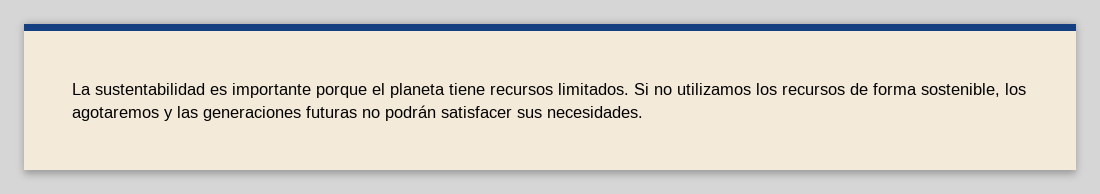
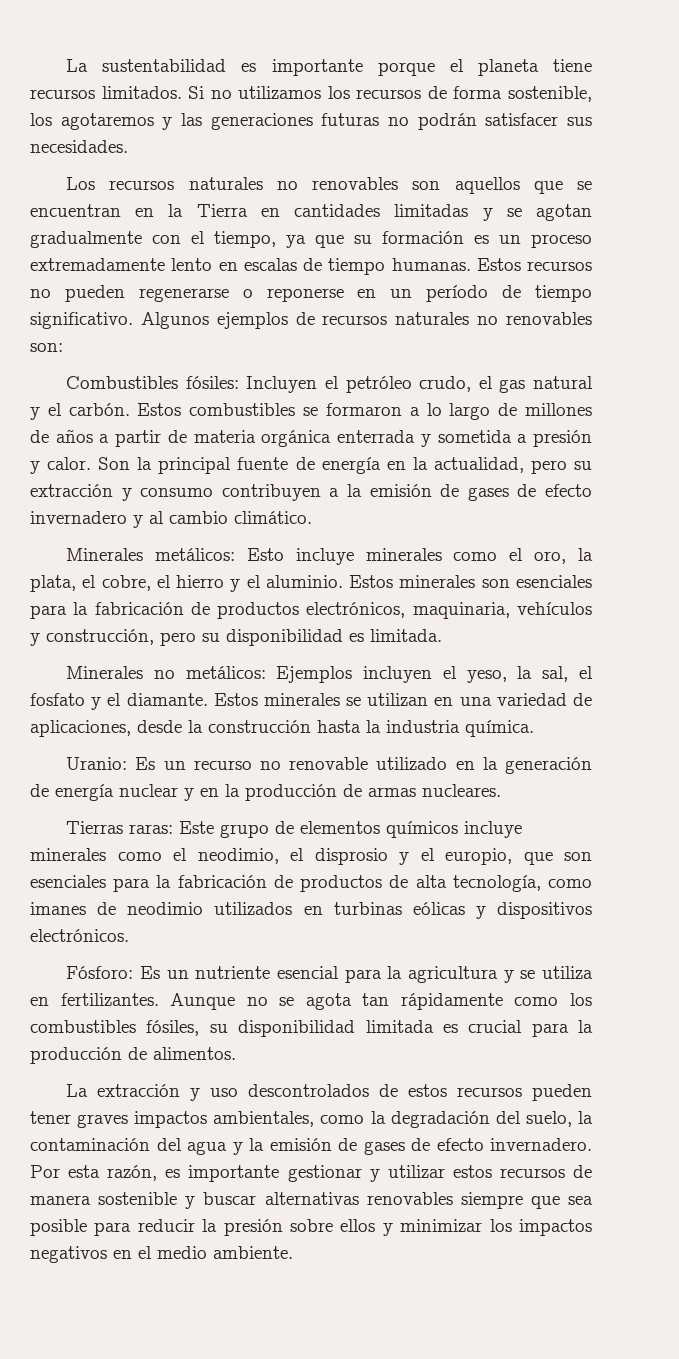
(643, 112) none -> [66,177,592,194] [30,204,592,221] [30,231,592,248] [30,258,592,275] [30,285,593,302] [30,312,592,329] [30,343,63,352] [66,376,593,393] [30,403,592,420] [30,429,593,447] [30,457,592,474] [30,484,593,501] [30,511,312,528] [66,548,593,565] [30,575,592,592] [30,602,592,619] [30,629,442,646] [66,666,593,683] [30,693,592,710] [30,720,534,737] [66,757,592,774] [30,784,501,801] [66,821,523,838] [30,848,592,865] [30,875,592,892] [30,902,592,919] [30,929,129,942] [66,966,593,983] [30,993,592,1010] [30,1020,593,1037] [30,1047,236,1064] [66,1084,592,1101] [30,1111,593,1128] [30,1138,592,1155] [30,1165,593,1182] [30,1192,593,1209] [30,1219,592,1236] [30,1246,293,1263] // Los recursos naturales no renovables son aquellos que se encuentran en la Tierra en cantidades limitadas y se agotan gradualmente con el tiempo, ya que su formación es un proceso extremadamente lento en escalas de tiempo humanas. Estos recursos no pueden regenerarse o reponerse en un período de tiempo significativo. Algunos ejemplos de recursos naturales no renovables son: // Combustibles fósiles: Incluyen el petróleo crudo, el gas natural y el carbón. Estos combustibles se formaron a lo largo de millones de años a partir de materia orgánica enterrada y sometida a presión y calor. Son la principal fuente de energía en la actualidad, pero su extracción y consumo contribuyen a la emisión de gases de efecto invernadero y al cambio climático. // Minerales metálicos: Esto incluye minerales como el oro, la plata, el cobre, el hierro y el aluminio. Estos minerales son esenciales para la fabricación de productos electrónicos, maquinaria, vehículos y construcción, pero su disponibilidad es limitada. // Minerales no metálicos: Ejemplos incluyen el yeso, la sal, el fosfato y el diamante. Estos minerales se utilizan en una variedad de aplicaciones, desde la construcción hasta la industria química. // Uranio: Es un recurso no renovable utilizado en la generación de energía nuclear y en la producción de armas nucleares. // Tierras raras: Este grupo de elementos químicos incluye minerales como el neodimio, el disprosio y el europio, que son esenciales para la fabricación de productos de alta tecnología, como imanes de neodimio utilizados en turbinas eólicas y dispositivos electrónicos. // Fósforo: Es un nutriente esencial para la agricultura y se utiliza en fertilizantes. Aunque no se agota tan rápidamente como los combustibles fósiles, su disponibilidad limitada es crucial para la producción de alimentos. // La extracción y uso descontrolados de estos recursos pueden tener graves impactos ambientales, como la degradación del suelo, la contaminación del agua y la emisión de gases de efecto invernadero. Por esta razón, es importante gestionar y utilizar estos recursos de manera sostenible y buscar alternativas renovables siempre que sea posible para reducir la presión sobre ellos y minimizar los impactos negativos en el medio ambiente.

